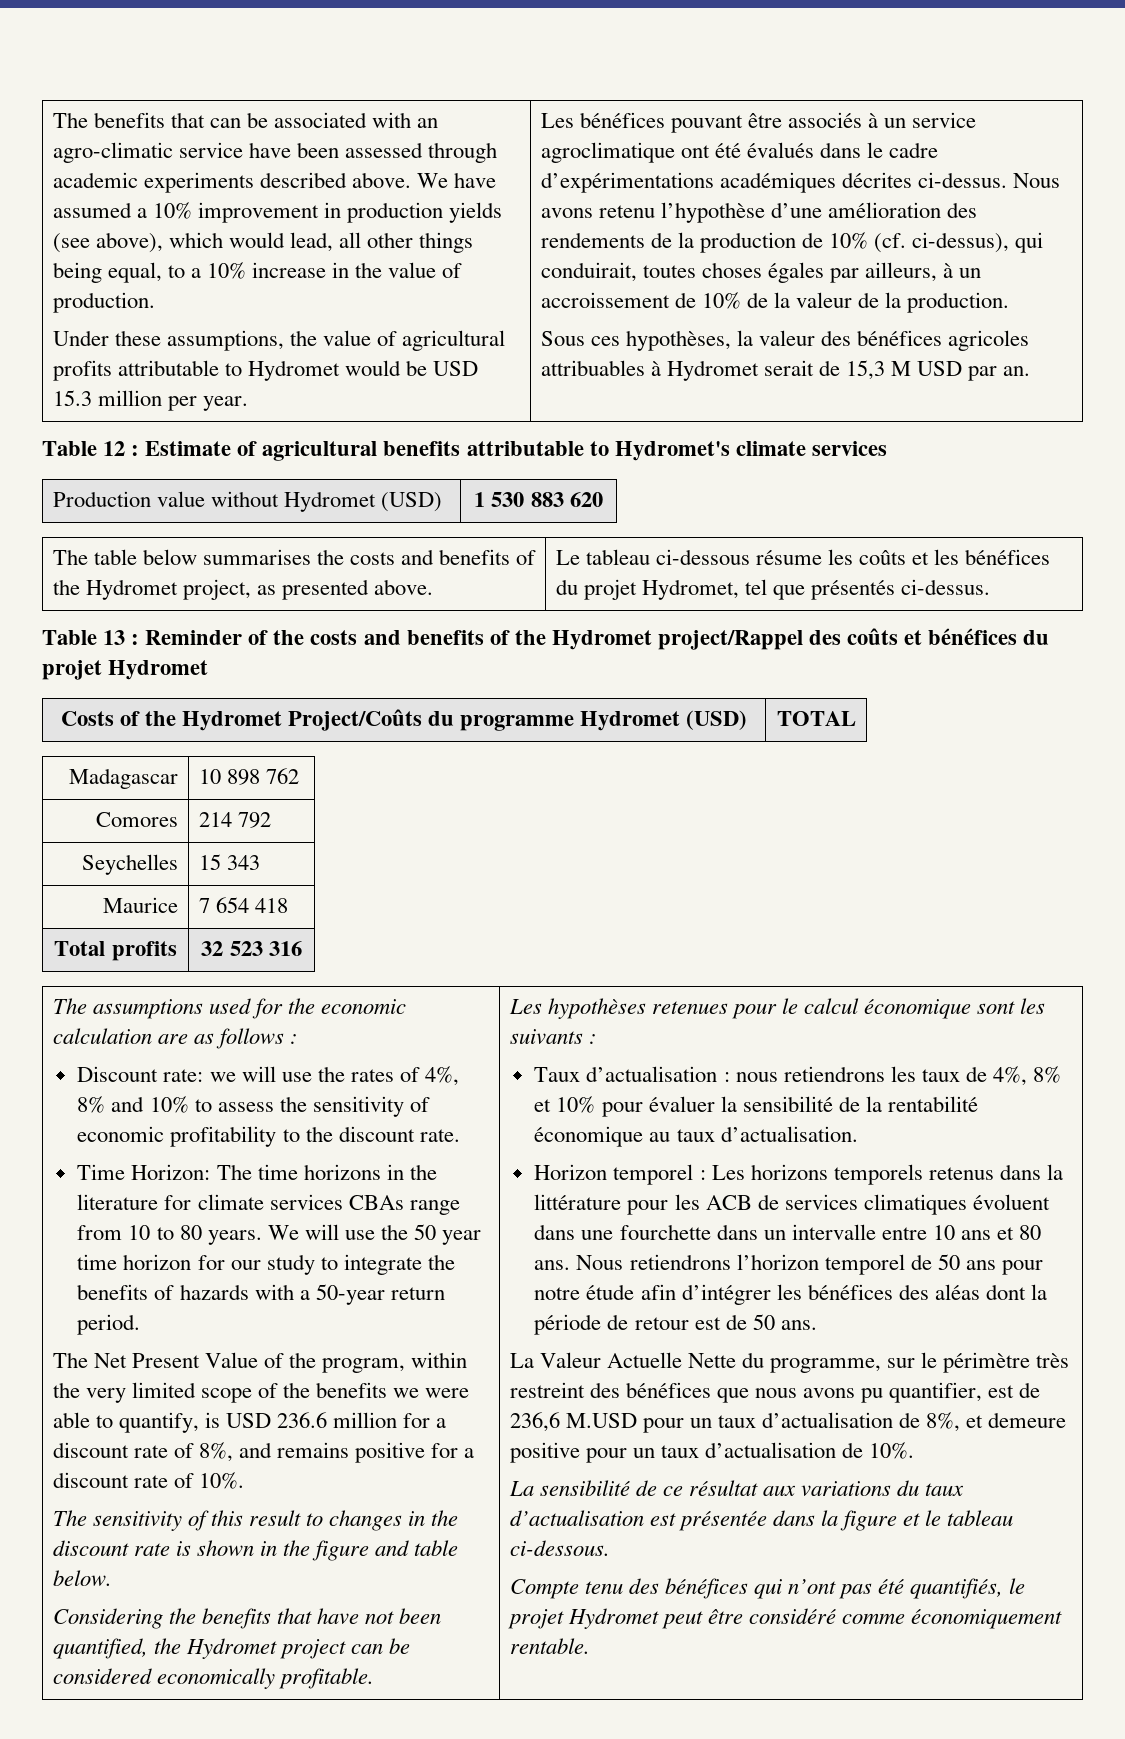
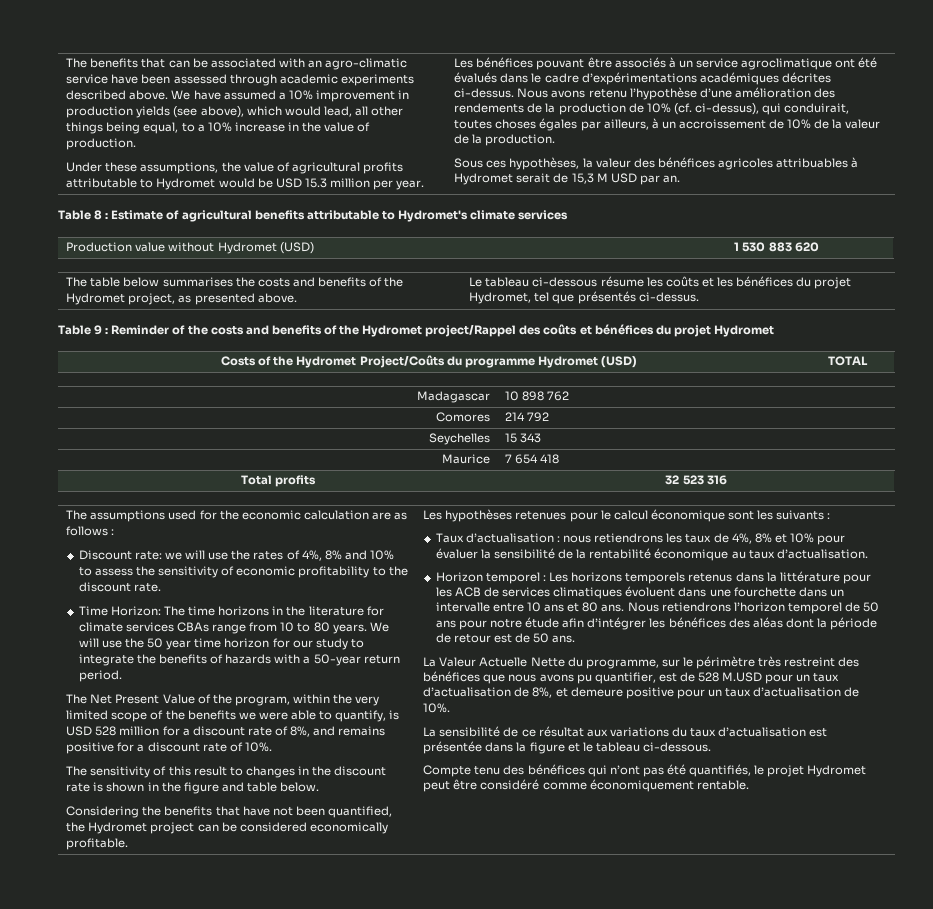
[103,441,126,456] 12 -> [94,210,103,220] 8
[103,630,126,645] 13 -> [94,325,103,335] 9
[276,1412,327,1428] 236.6 -> [95,726,117,736] 528
[509,1412,560,1432] 236,6 -> [698,672,720,682] 528

